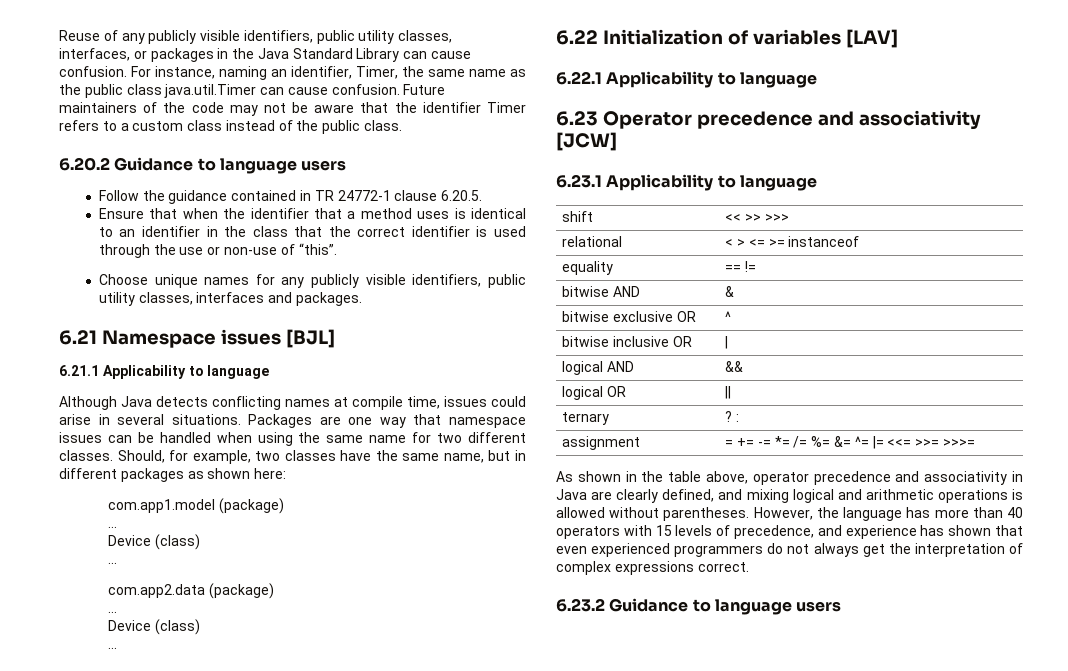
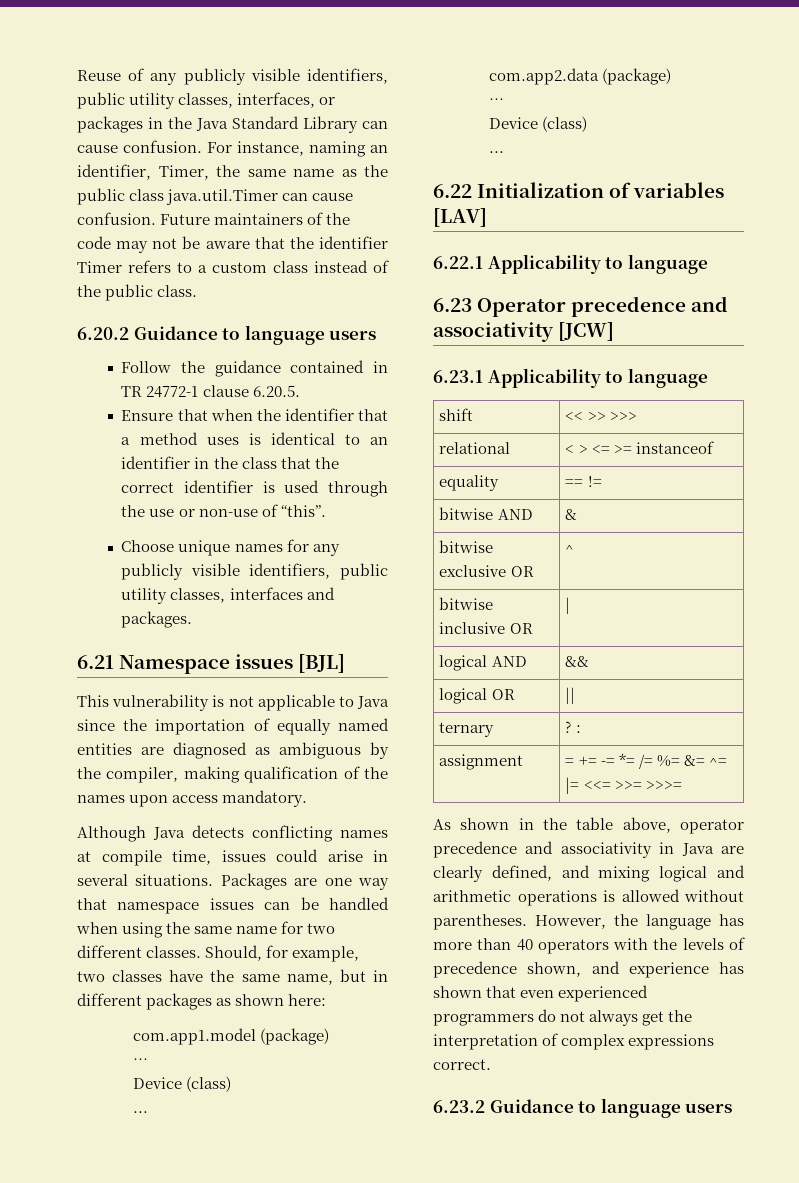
[59,365,270,379] 6.21.1 Applicability to language -> [77,694,389,711] [77,718,389,735] [77,742,389,759] [77,766,388,783] [77,790,308,807] This vulnerability is not applicable to Java since the importation of equally named entities are diagnosed as ambiguous by the compiler, making qualification of the names upon access mandatory.
[655,525,672,536] 15 -> [653,938,678,950] the
[734,525,814,539] precedence, -> [433,961,582,978] precedence shown,

